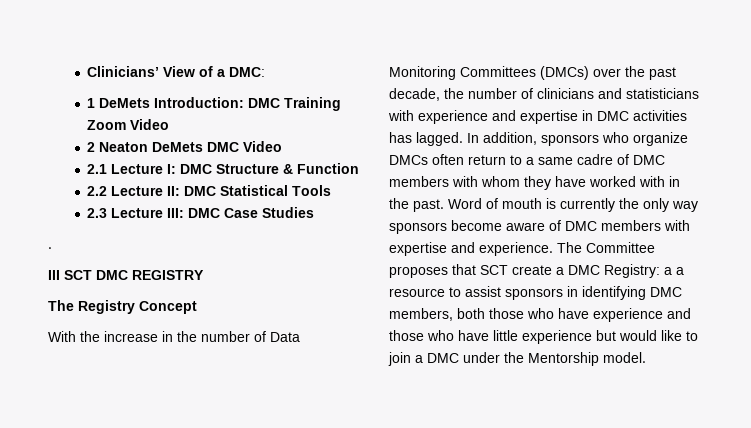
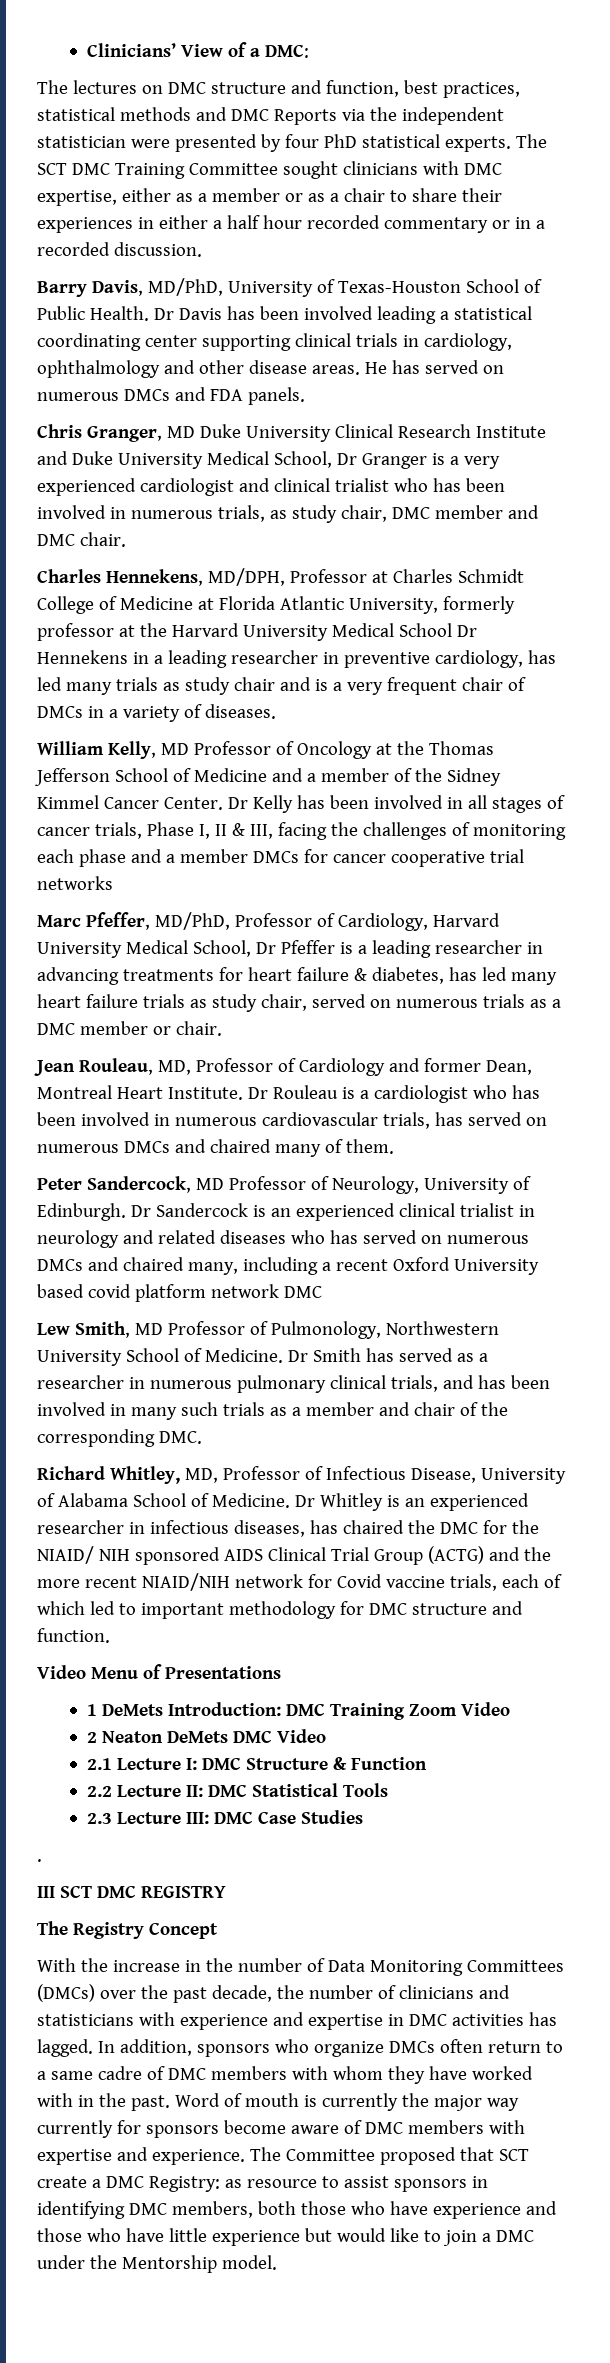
(266, 72) none -> [37,80,520,98] [37,107,504,125] [37,134,547,152] [37,161,502,179] [37,188,502,206] [37,215,545,233] [37,242,202,257] [37,278,542,297] [37,306,532,324] [37,333,512,351] [37,360,504,378] [37,387,305,405] [37,424,546,442] [37,451,500,469] [37,478,505,496] [37,505,539,523] [37,532,126,547] [37,568,524,586] [37,596,515,614] [37,623,477,641] [37,650,556,668] [37,677,526,695] [37,704,276,722] [37,741,494,759] [35,768,501,786] [37,795,565,813] [37,822,566,840] [37,849,524,867] [37,876,113,890] [37,912,500,931] [37,940,543,958] [37,967,557,985] [37,994,561,1012] [37,1021,222,1036] [34,1058,532,1076] [37,1085,540,1103] [37,1112,547,1129] [37,1139,394,1157] [37,1176,531,1194] [37,1203,535,1221] [37,1230,529,1248] [37,1257,539,1275] [37,1284,322,1302] [37,1321,499,1339] [37,1348,488,1366] [37,1375,550,1393] [37,1402,508,1420] [37,1429,202,1447] [37,1466,566,1484] [37,1493,529,1511] [37,1520,539,1537] [37,1546,551,1565] [37,1573,562,1591] [37,1601,523,1619] [37,1628,110,1643] [37,1664,281,1679] // The lectures on DMC structure and function, best practices, statistical methods and DMC Reports via the independent statistician were presented by four PhD statistical experts. The SCT DMC Training Committee sought clinicians with DMC expertise, either as a member or as a chair to share their experiences in either a half hour recorded commentary or in a recorded discussion. // Barry Davis, MD/PhD, University of Texas-Houston School of Public Health. Dr Davis has been involved leading a statistical coordinating center supporting clinical trials in cardiology, ophthalmology and other disease areas. He has served on numerous DMCs and FDA panels. // Chris Granger, MD Duke University Clinical Research Institute and Duke University Medical School, Dr Granger is a very experienced cardiologist and clinical trialist who has been involved in numerous trials, as study chair, DMC member and DMC chair. // Charles Hennekens, MD/DPH, Professor at Charles Schmidt College of Medicine at Florida Atlantic University, formerly professor at the Harvard University Medical School Dr Hennekens in a leading researcher in preventive cardiology, has led many trials as study chair and is a very frequent chair of DMCs in a variety of diseases. // William Kelly, MD Professor of Oncology at the Thomas Jefferson School of Medicine and a member of the Sidney Kimmel Cancer Center. Dr Kelly has been involved in all stages of cancer trials, Phase I, II & III, facing the challenges of monitoring each phase and a member DMCs for cancer cooperative trial networks // Marc Pfeffer, MD/PhD, Professor of Cardiology, Harvard University Medical School, Dr Pfeffer is a leading researcher in advancing treatments for heart failure & diabetes, has led many heart failure trials as study chair, served on numerous trials as a DMC member or chair. // Jean Rouleau, MD, Professor of Cardiology and former Dean, Montreal Heart Institute. Dr Rouleau is a cardiologist who has been involved in numerous cardiovascular trials, has served on numerous DMCs and chaired many of them. // Peter Sandercock, MD Professor of Neurology, University of Edinburgh. Dr Sandercock is an experienced clinical trialist in neurology and related diseases who has served on numerous DMCs and chaired many, including a recent Oxford University based covid platform network DMC // Lew Smith, MD Professor of Pulmonology, Northwestern University School of Medicine. Dr Smith has served as a researcher in numerous pulmonary clinical trials, and has been involved in many such trials as a member and chair of the corresponding DMC. // Richard Whitley, MD, Professor of Infectious Disease, University of Alabama School of Medicine. Dr Whitley is an experienced researcher in infectious diseases, has chaired the DMC for the NIAID/ NIH sponsored AIDS Clinical Trial Group (ACTG) and the more recent NIAID/NIH network for Covid vaccine trials, each of which led to important methodology for DMC structure and function. // Video Menu of Presentations
[643,198,698,212] only way -> [433,2095,519,2111] [37,2120,141,2138] major way currently for
[389,266,448,278] proposes -> [379,2147,456,2165] proposed
[664,267,684,275] a a -> [224,2179,242,2188] as

